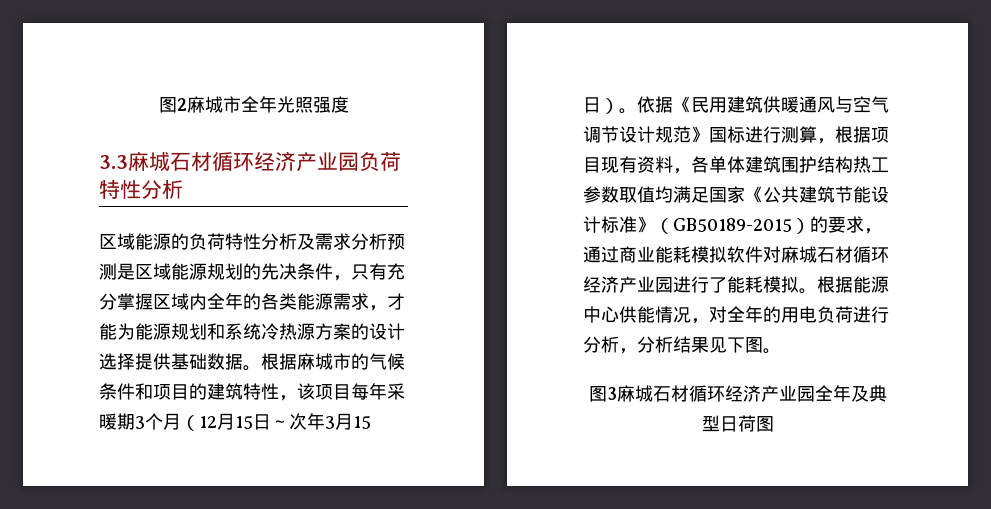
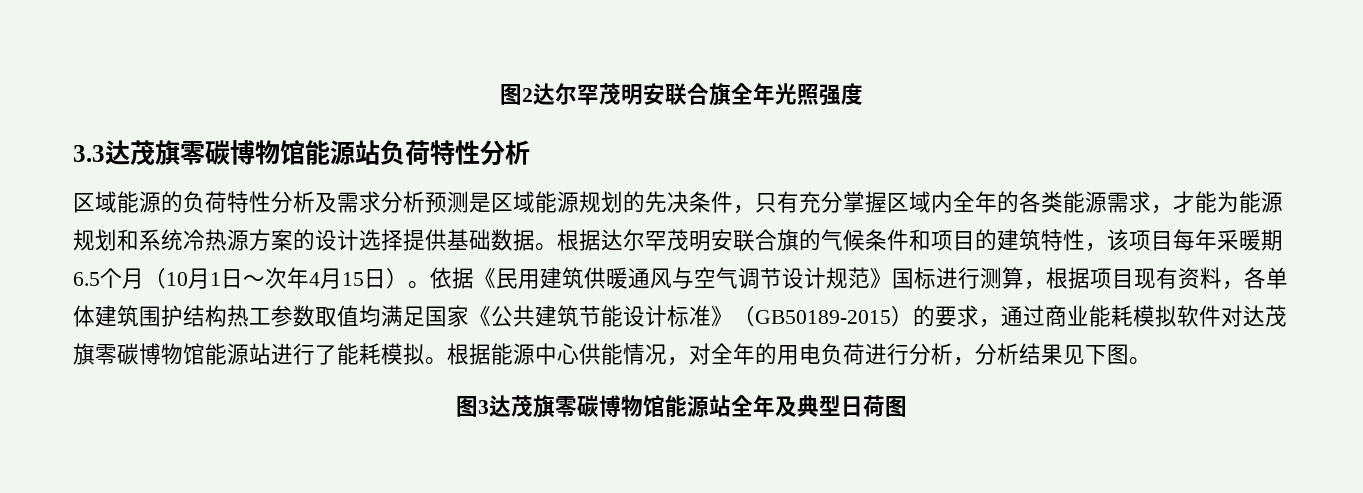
[186,96,241,113] 麻城市 -> [533,83,731,106] 达尔罕茂明安联合旗
[128,151,359,172] 麻城石材循环经济产业园 -> [105,140,380,165] 达茂旗零碳博物馆能源站
[297,353,351,370] 麻城市 -> [601,229,799,252] 达尔罕茂明安联合旗
[135,413,253,431] 3个月（12月15 -> [73,268,221,289] 6.5个月（10月1
[325,416,335,429] 3 -> [309,272,320,286] 4
[781,246,889,263] [583,276,673,293] 麻城石材循环经济产业园 -> [1243,305,1287,327] [73,343,271,365] 达茂旗零碳博物馆能源站
[616,385,815,402] 麻城石材循环经济产业园 -> [489,395,731,418] 达茂旗零碳博物馆能源站

